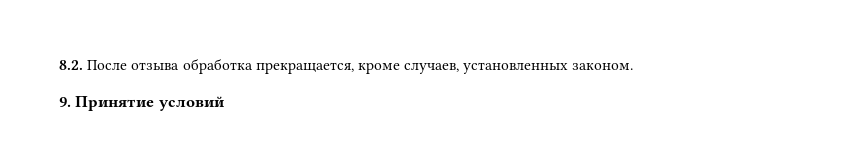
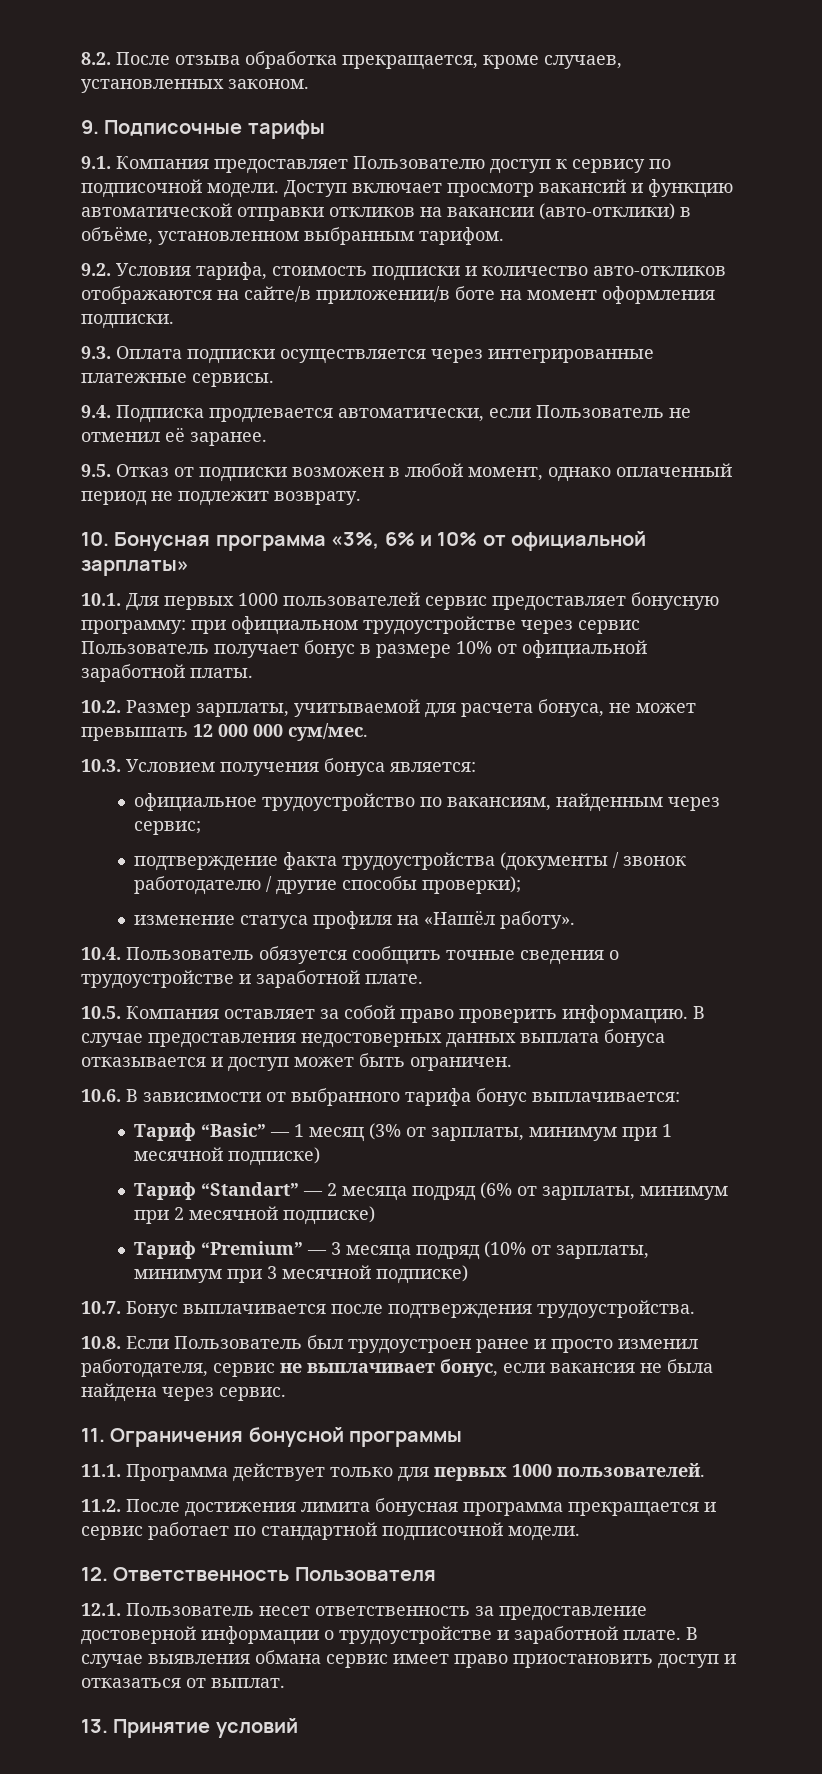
(71, 102) none -> [104,120,325,139] [81,156,671,174] [81,179,733,198] [81,203,691,221] [81,226,504,245] [81,262,726,281] [81,286,715,304] [81,314,174,329] [81,346,654,364] [81,373,274,387] [81,405,691,423] [81,427,267,446] [81,463,732,482] [81,491,361,506] [81,531,647,551] [81,560,189,576] [81,592,719,611] [81,616,640,635] [81,640,647,659] [81,664,253,682] [81,699,696,718] [81,723,368,741] [81,758,476,776] [133,793,720,812] [133,821,201,835] [133,852,686,871] [133,876,521,895] [133,910,575,929] [81,946,619,965] [81,970,423,989] [81,1005,705,1024] [81,1029,665,1048] [81,1053,512,1072] [81,1088,680,1106] [133,1123,672,1142] [133,1147,320,1166] [133,1182,728,1201] [133,1206,375,1225] [133,1241,649,1260] [133,1265,468,1284] [81,1300,695,1319] [81,1335,698,1354] [81,1359,713,1378] [81,1383,286,1402] [81,1427,463,1447] [81,1463,705,1482] [81,1498,716,1517] [81,1522,580,1541] [81,1567,436,1582] [81,1603,647,1621] [81,1626,698,1645] [81,1650,736,1669] [81,1678,285,1688] [81,1719,108,1733] Подписочные тарифы // 9.1. Компания предоставляет Пользователю доступ к сервису по подписочной модели. Доступ включает просмотр вакансий и функцию автоматической отправки откликов на вакансии (авто-отклики) в объёме, установленном выбранным тарифом. // 9.2. Условия тарифа, стоимость подписки и количество авто-откликов отображаются на сайте/в приложении/в боте на момент оформления подписки. // 9.3. Оплата подписки осуществляется через интегрированные платежные сервисы. // 9.4. Подписка продлевается автоматически, если Пользователь не отменил её заранее. // 9.5. Отказ от подписки возможен в любой момент, однако оплаченный период не подлежит возврату. // 10. Бонусная программа «3%, 6% и 10% от официальной зарплаты» // 10.1. Для первых 1000 пользователей сервис предоставляет бонусную программу: при официальном трудоустройстве через сервис Пользователь получает бонус в размере 10% от официальной заработной платы. // 10.2. Размер зарплаты, учитываемой для расчета бонуса, не может превышать 12 000 000 сум/мес. // 10.3. Условием получения бонуса является: // официальное трудоустройство по вакансиям, найденным через сервис; // подтверждение факта трудоустройства (документы / звонок работодателю / другие способы проверки); // изменение статуса профиля на «Нашёл работу». // 10.4. Пользователь обязуется сообщить точные сведения о трудоустройстве и заработной плате. // 10.5. Компания оставляет за собой право проверить информацию. В случае предоставления недостоверных данных выплата бонуса отказывается и доступ может быть ограничен. // 10.6. В зависимости от выбранного тарифа бонус выплачивается: // Тариф “Basic” — 1 месяц (3% от зарплаты, минимум при 1 месячной подписке) // Тариф “Standart” — 2 месяца подряд (6% от зарплаты, минимум при 2 месячной подписке) // Тариф “Premium” — 3 месяца подряд (10% от зарплаты, минимум при 3 месячной подписке) // 10.7. Бонус выплачивается после подтверждения трудоустройства. // 10.8. Если Пользователь был трудоустроен ранее и просто изменил работодателя, сервис не выплачивает бонус, если вакансия не была найдена через сервис. // 11. Ограничения бонусной программы // 11.1. Программа действует только для первых 1000 пользователей. // 11.2. После достижения лимита бонусная программа прекращается и сервис работает по стандартной подписочной модели. // 12. Ответственность Пользователя // 12.1. Пользователь несет ответственность за предоставление достоверной информации о трудоустройстве и заработной плате. В случае выявления обмана сервис имеет право приостановить доступ и отказаться от выплат. // 13.

